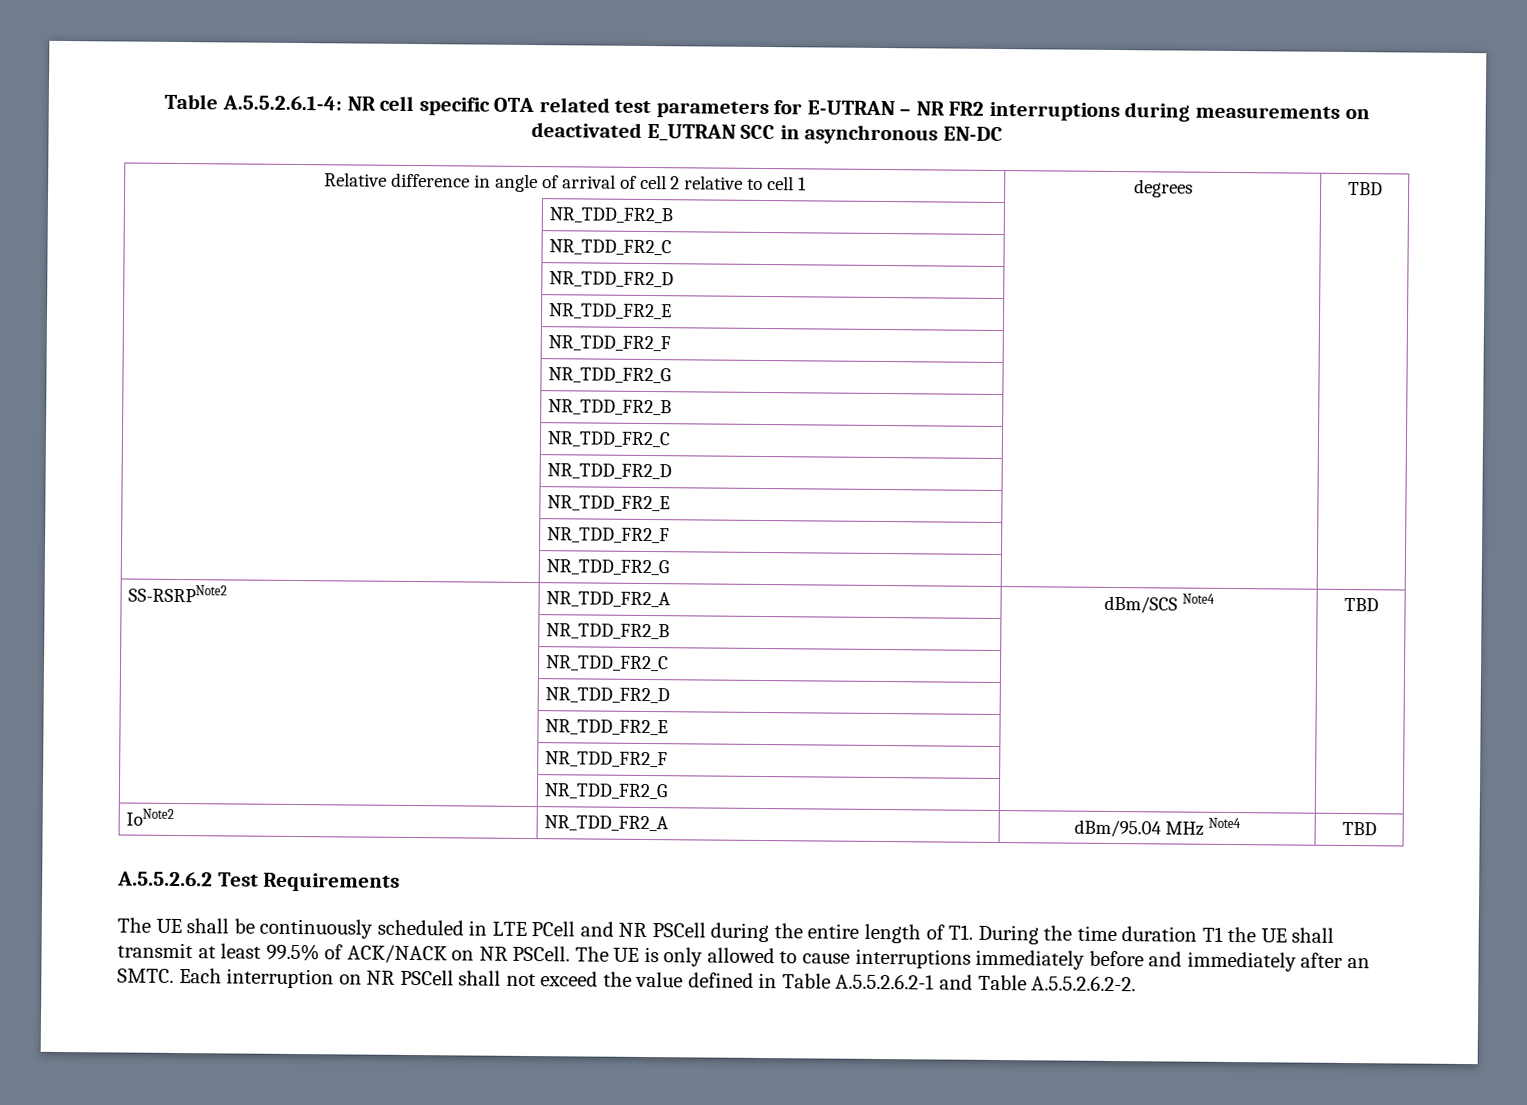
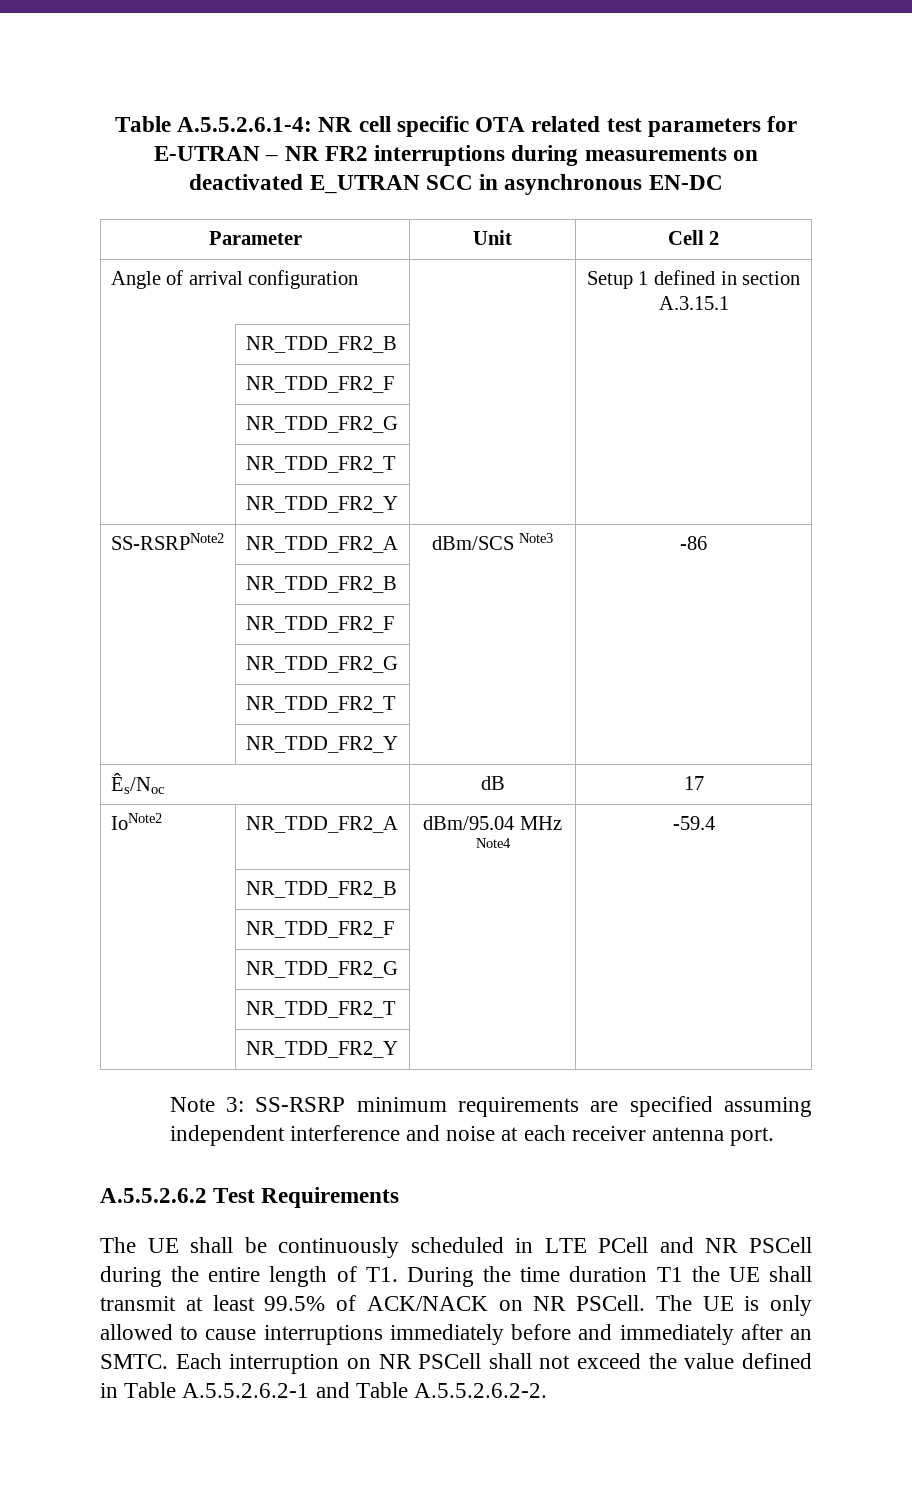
[323,172,808,193] [1133,179,1193,198] [1347,181,1383,196] [549,207,674,224] [549,239,673,256] [549,271,675,288] [548,303,673,320] [548,335,672,352] [548,367,672,384] [548,399,673,416] [547,431,672,448] [547,463,673,480] [547,495,671,512] [547,527,671,544] [546,559,670,576] [128,584,228,603] [546,591,672,608] [1104,593,1215,614] [1343,597,1379,612] [546,623,671,640] [545,655,670,672] [545,687,671,704] [545,719,669,736] [545,751,669,768] [544,783,669,800] [126,808,175,826] [544,815,670,832] [1074,817,1241,838] [1341,821,1377,836] Relative difference in angle of arrival of cell 2 relative to cell 1 | degrees | TBD // | NR_TDD_FR2_B | | // | NR_TDD_FR2_C | | // | NR_TDD_FR2_D | | // | NR_TDD_FR2_E | | // | NR_TDD_FR2_F | | // | NR_TDD_FR2_G | | // | NR_TDD_FR2_B | | // | NR_TDD_FR2_C | | // | NR_TDD_FR2_D | | // | NR_TDD_FR2_E | | // | NR_TDD_FR2_F | | // | NR_TDD_FR2_G | | // SS-RSRPNote2 | NR_TDD_FR2_A | dBm/SCS Note4 | TBD // | NR_TDD_FR2_B | | // | NR_TDD_FR2_C | | // | NR_TDD_FR2_D | | // | NR_TDD_FR2_E | | // | NR_TDD_FR2_F | | // | NR_TDD_FR2_G | | // IoNote2 | NR_TDD_FR2_A | dBm/95.04 MHz Note4 | TBD -> [208,231,302,245] [473,230,512,245] [667,230,720,245] [110,270,359,289] [586,270,801,289] [658,296,729,310] [245,336,397,353] [245,376,394,393] [245,416,398,433] [245,456,396,473] [245,496,398,513] [110,533,224,550] [245,536,398,553] [431,533,554,550] [680,536,707,550] [245,576,397,593] [245,616,394,633] [245,656,398,673] [245,696,396,713] [245,736,398,753] [110,773,164,794] [480,776,505,790] [683,776,704,790] [110,813,162,830] [245,816,398,833] [423,816,562,830] [475,838,511,848] [672,816,715,830] [245,881,397,898] [245,921,394,938] [245,961,398,978] [245,1001,396,1018] [245,1041,398,1058] [169,1096,812,1117] [169,1125,775,1146] Parameter | Unit | Cell 2 // Angle of arrival configuration | | Setup 1 defined in section A.3.15.1 // | NR_TDD_FR2_B | | // | NR_TDD_FR2_F | | // | NR_TDD_FR2_G | | // | NR_TDD_FR2_T | | // | NR_TDD_FR2_Y | | // SS-RSRPNote2 | NR_TDD_FR2_A | dBm/SCS Note3 | -86 // | NR_TDD_FR2_B | | // | NR_TDD_FR2_F | | // | NR_TDD_FR2_G | | // | NR_TDD_FR2_T | | // | NR_TDD_FR2_Y | | // Ês/Noc | dB | 17 // IoNote2 | NR_TDD_FR2_A | dBm/95.04 MHz Note4 | -59.4 // | NR_TDD_FR2_B | | // | NR_TDD_FR2_F | | // | NR_TDD_FR2_G | | // | NR_TDD_FR2_T | | // | NR_TDD_FR2_Y | | // Note 3: SS-RSRP minimum requirements are specified assuming independent interference and noise at each receiver antenna port.

